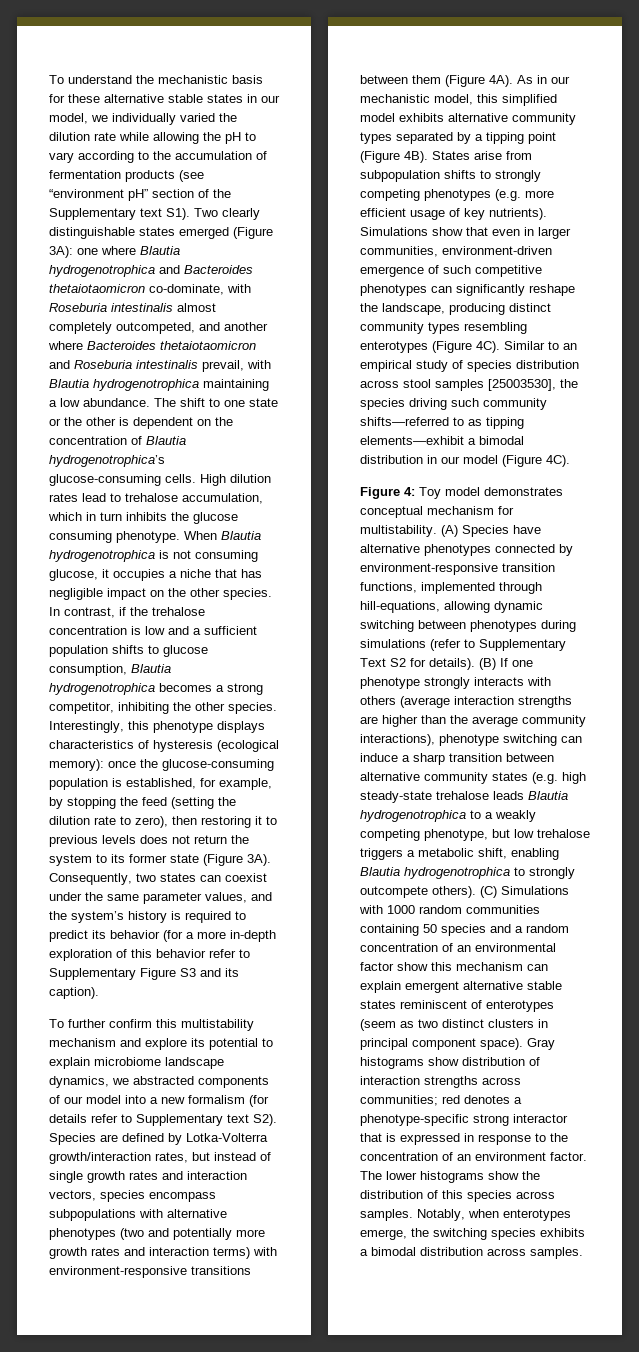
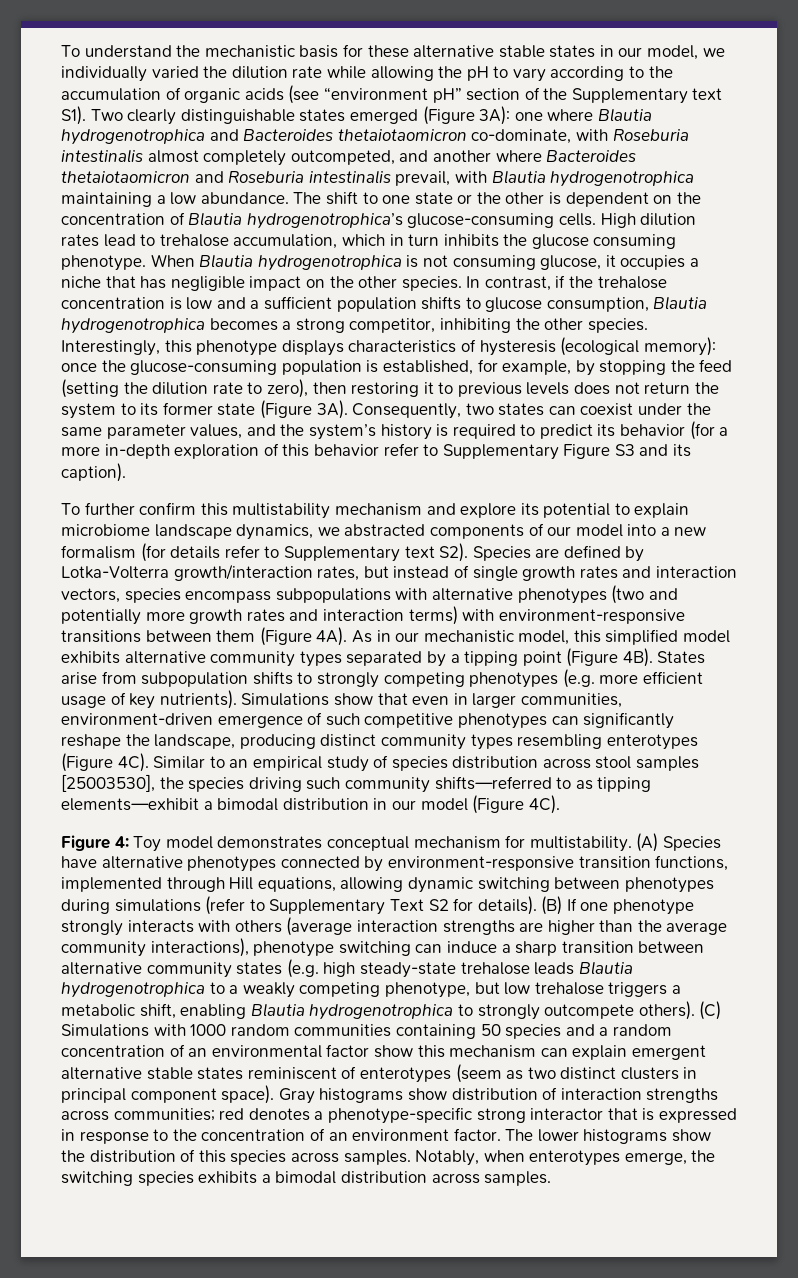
[49,170,175,182] fermentation products -> [184,88,284,103] organic acids
[360,601,440,613] hill-equations, -> [229,877,336,892] Hill equations,

